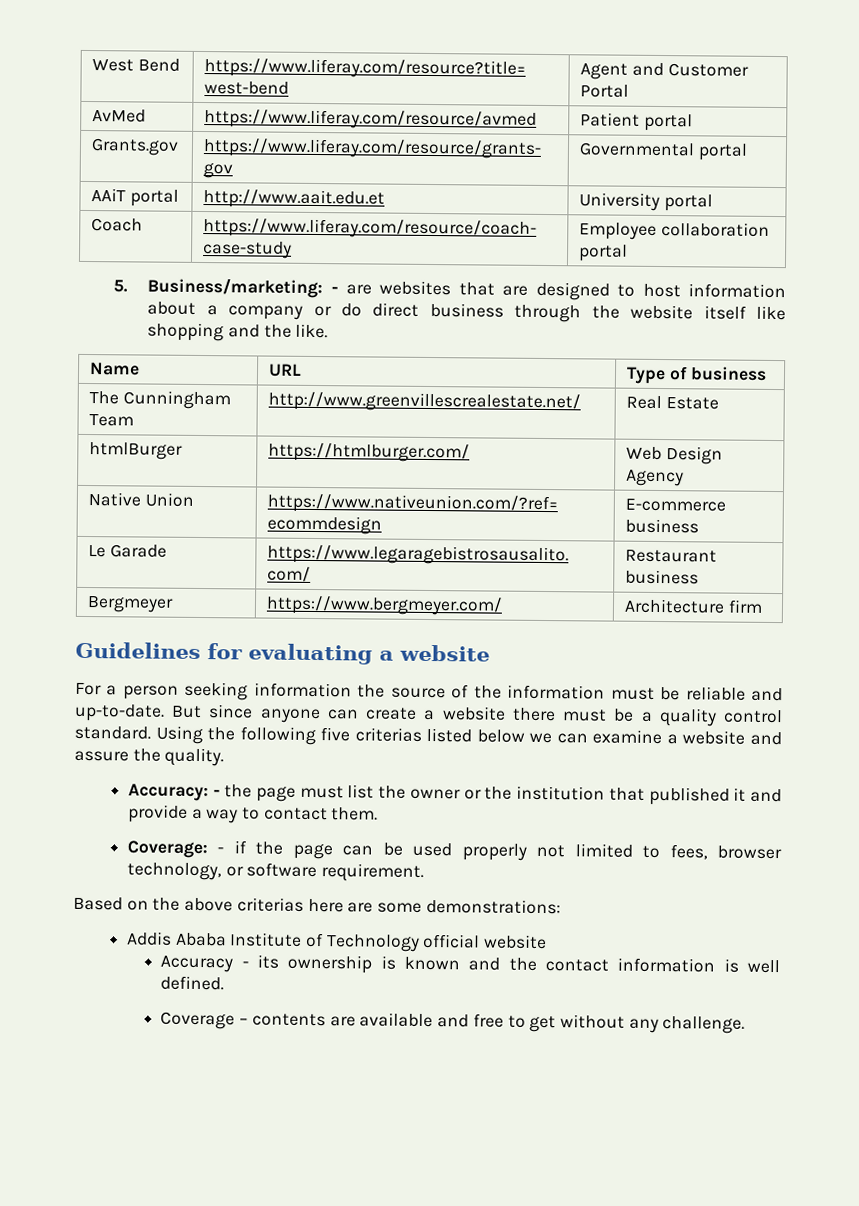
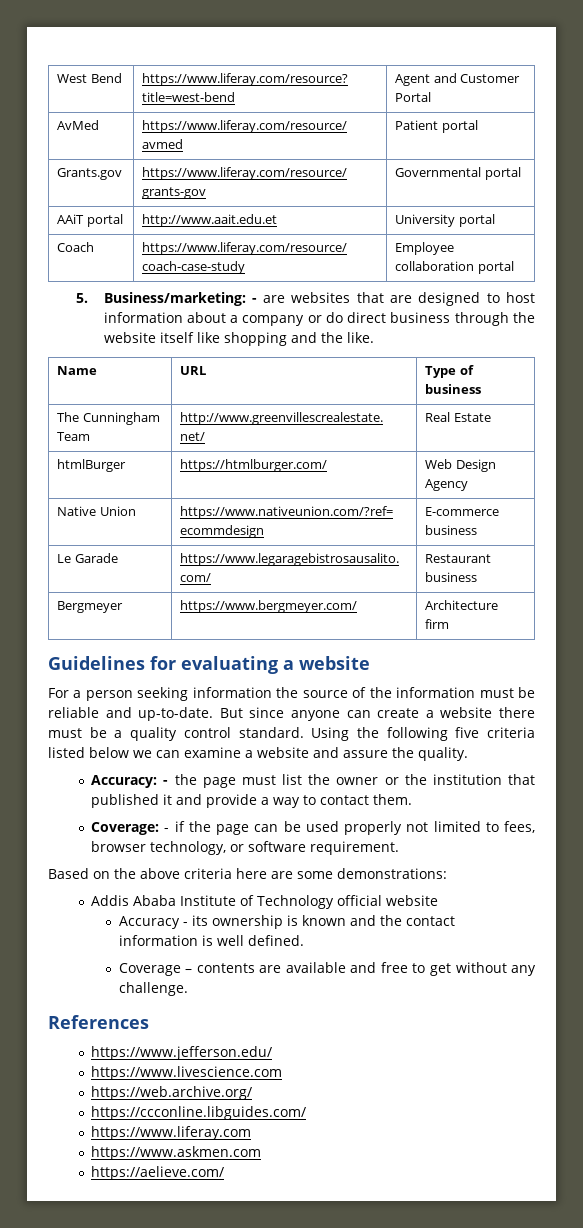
[354,727,422,742] criterias -> [486,727,535,738] criteria
[236,897,304,912] criterias -> [184,868,232,879] criteria
(746, 1025) none -> [48,1015,149,1029] [91,1046,273,1060] [91,1066,283,1080] [91,1086,253,1100] [91,1106,307,1120] [91,1126,252,1140] [91,1146,262,1160] [91,1166,225,1180] // References // https://www.jefferson.edu/ // https://www.livescience.com // https://web.archive.org/ // https://ccconline.libguides.com/ // https://www.liferay.com // https://www.askmen.com // https://aelieve.com/

